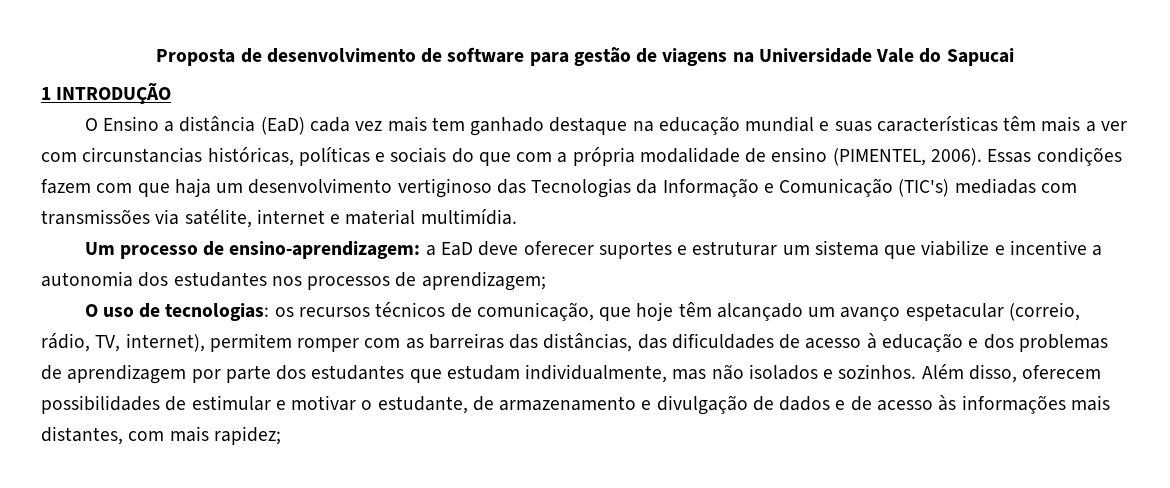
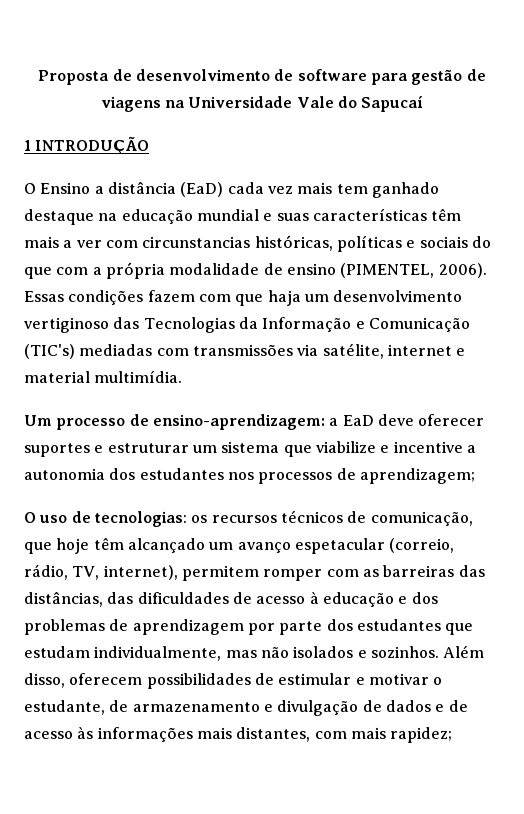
[946,48,1014,66] Sapucai -> [361,96,424,112] Sapucaí

